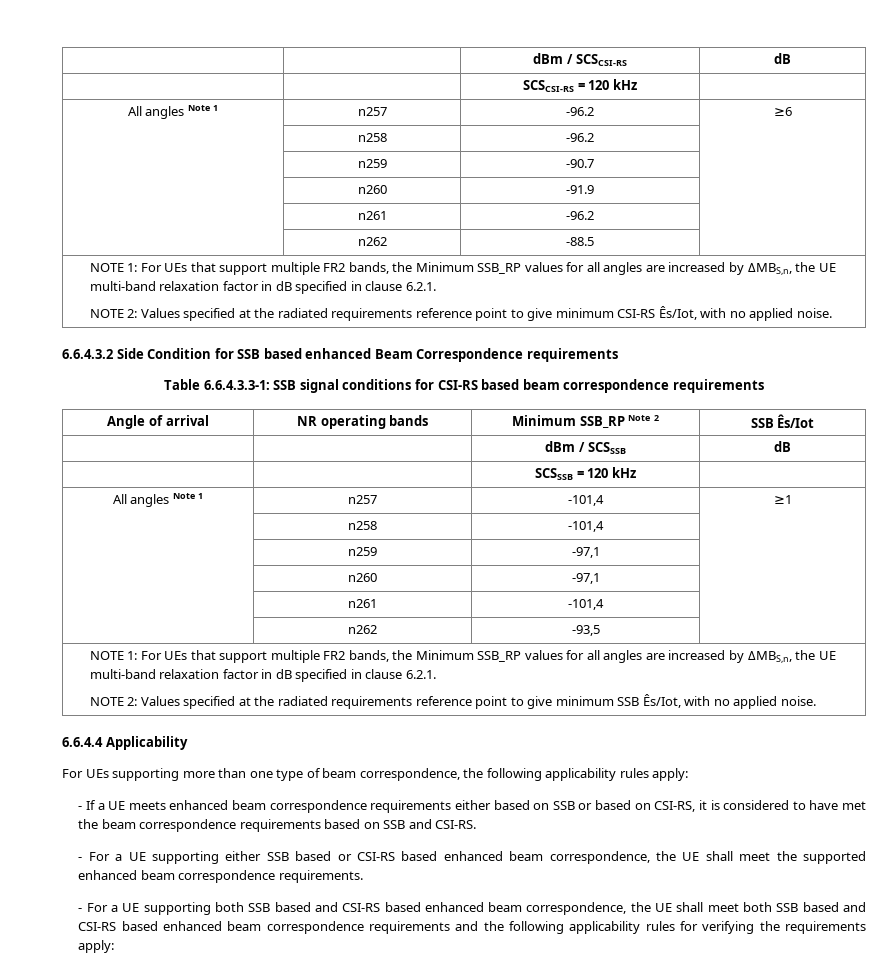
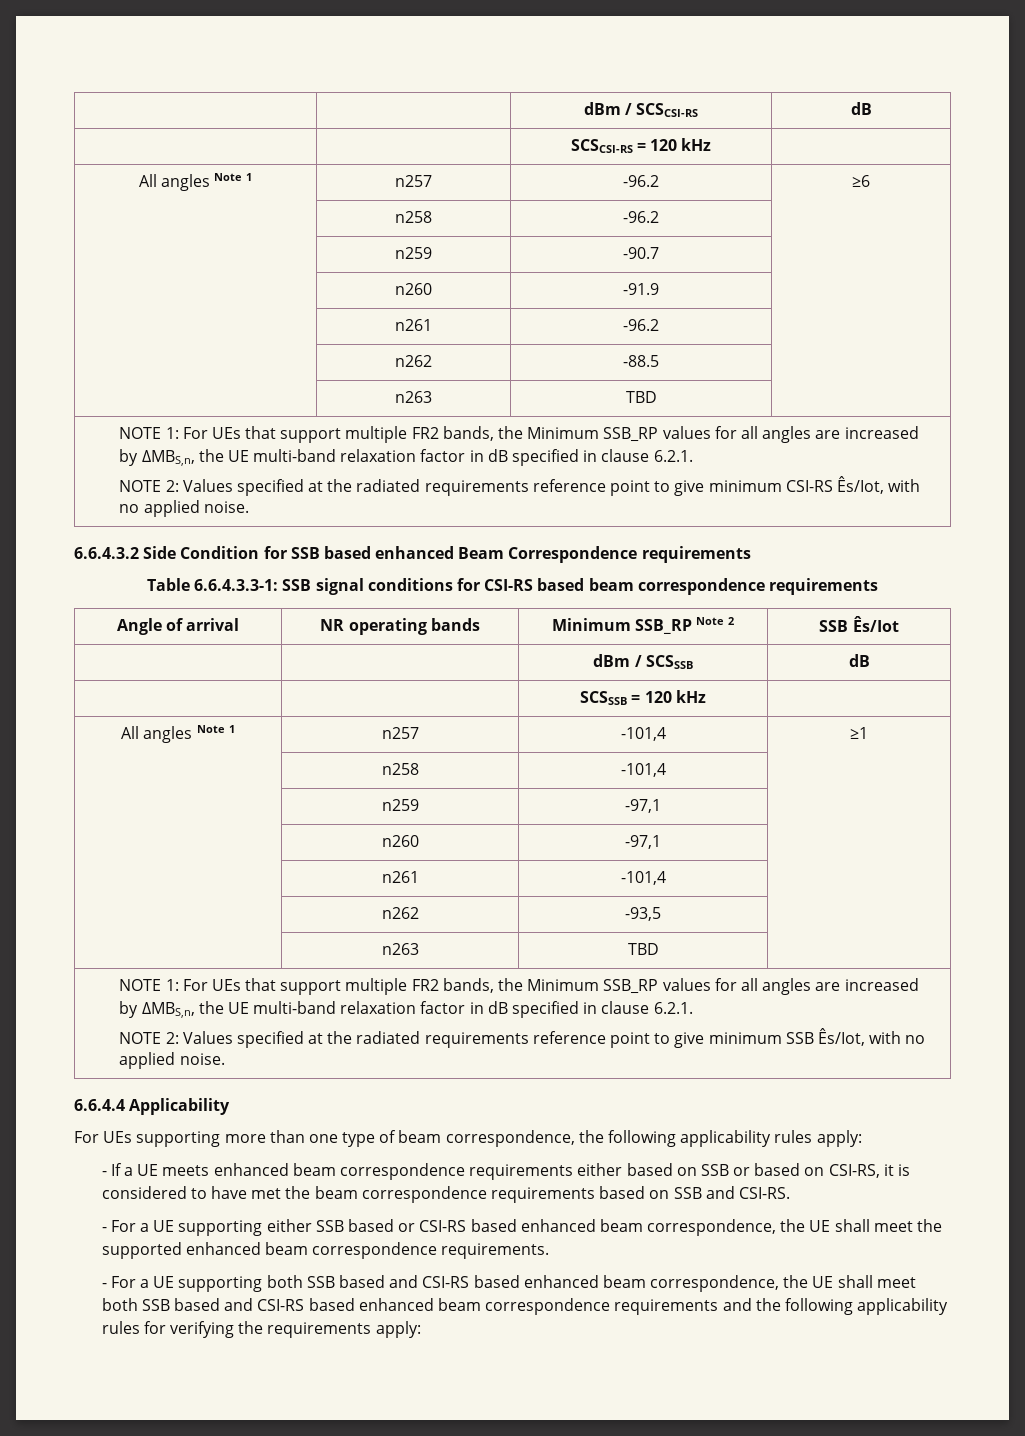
(594, 241) none -> [395,391,433,403] [625,391,657,403] // | n263 | TBD |
(600, 630) none -> [381,943,419,955] [627,943,659,955] // | n263 | TBD |

